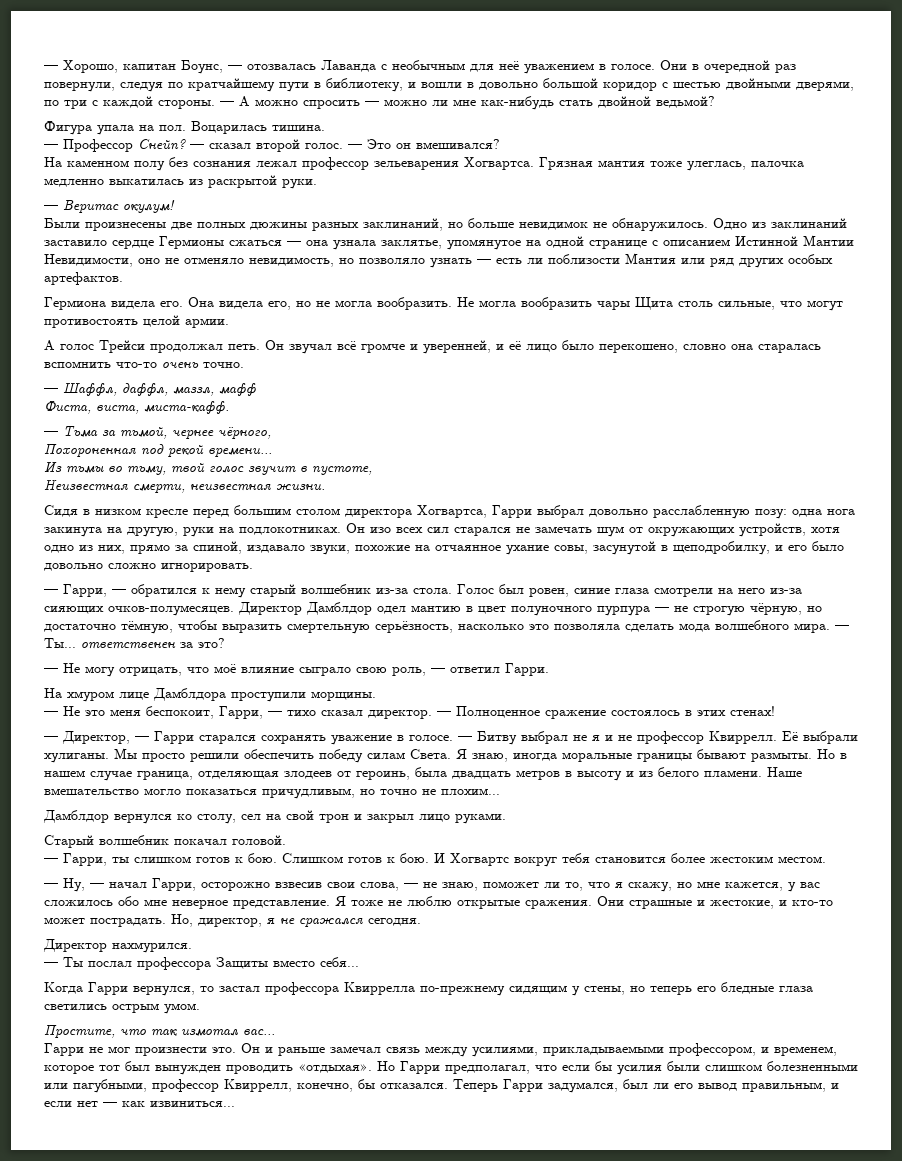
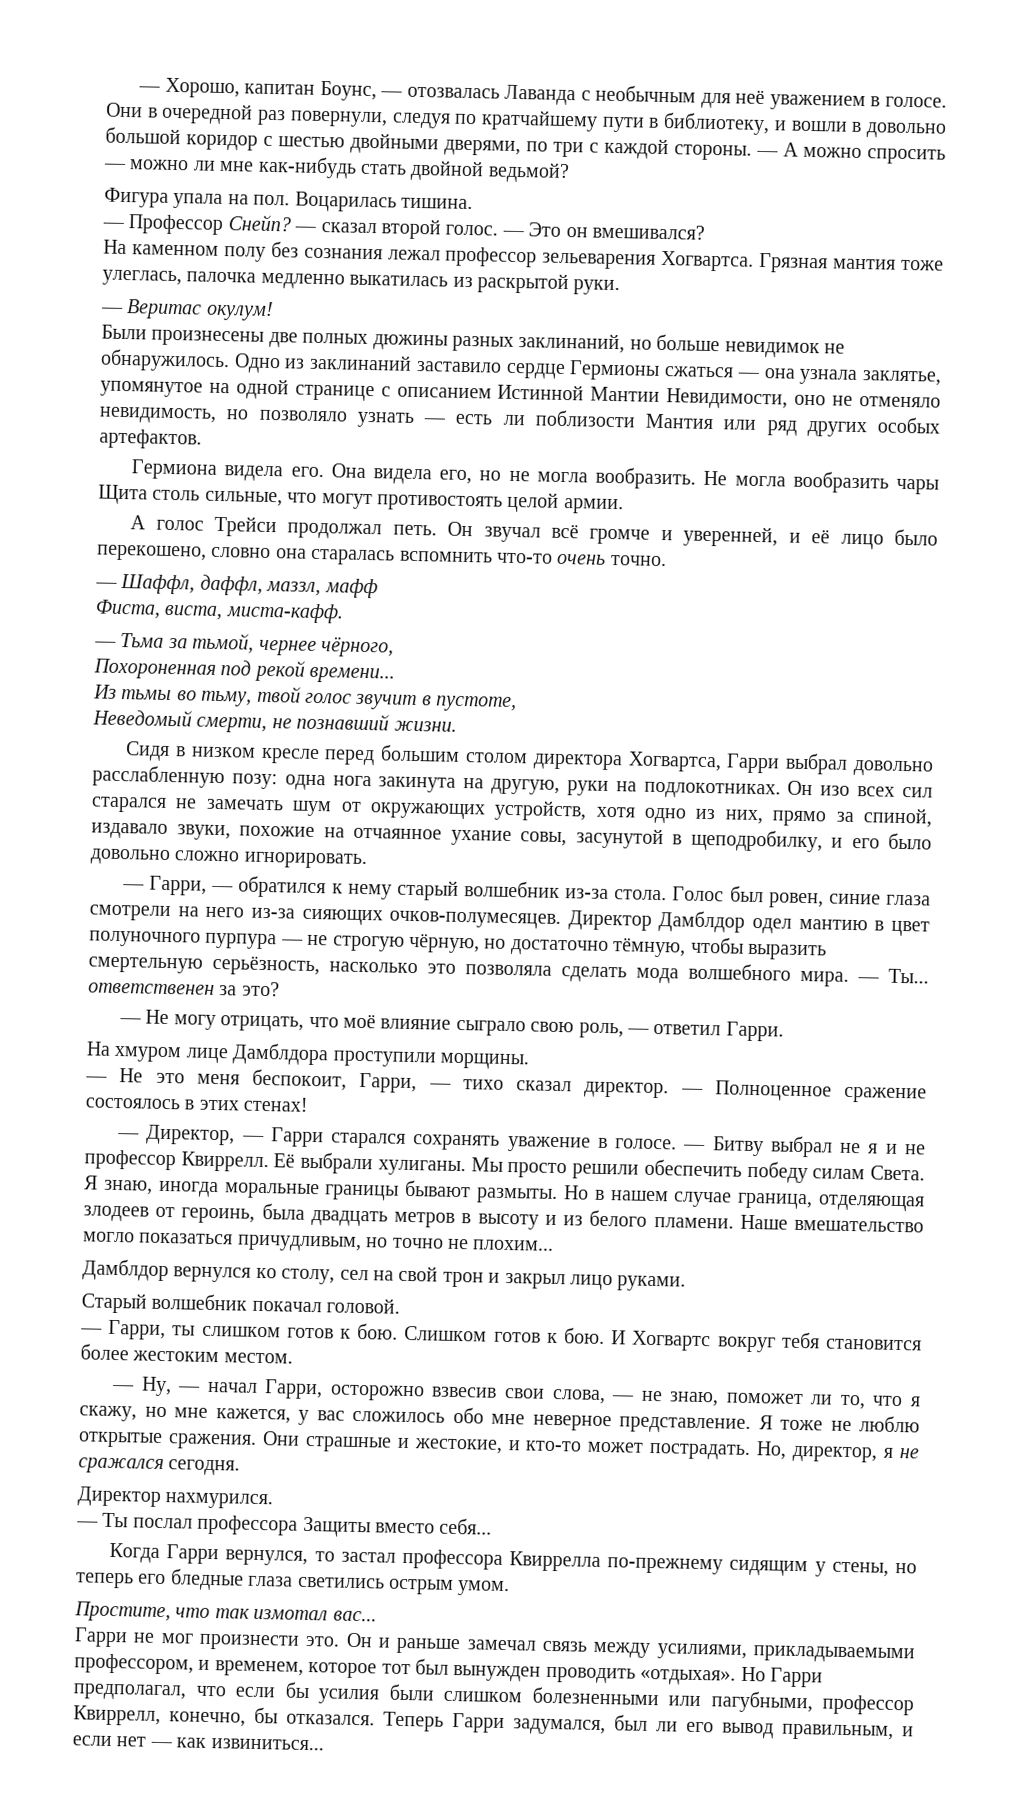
[44,479,271,494] Неизвестная смерти, неизвестная -> [92,708,390,734] Неведомый смерти, не познавший

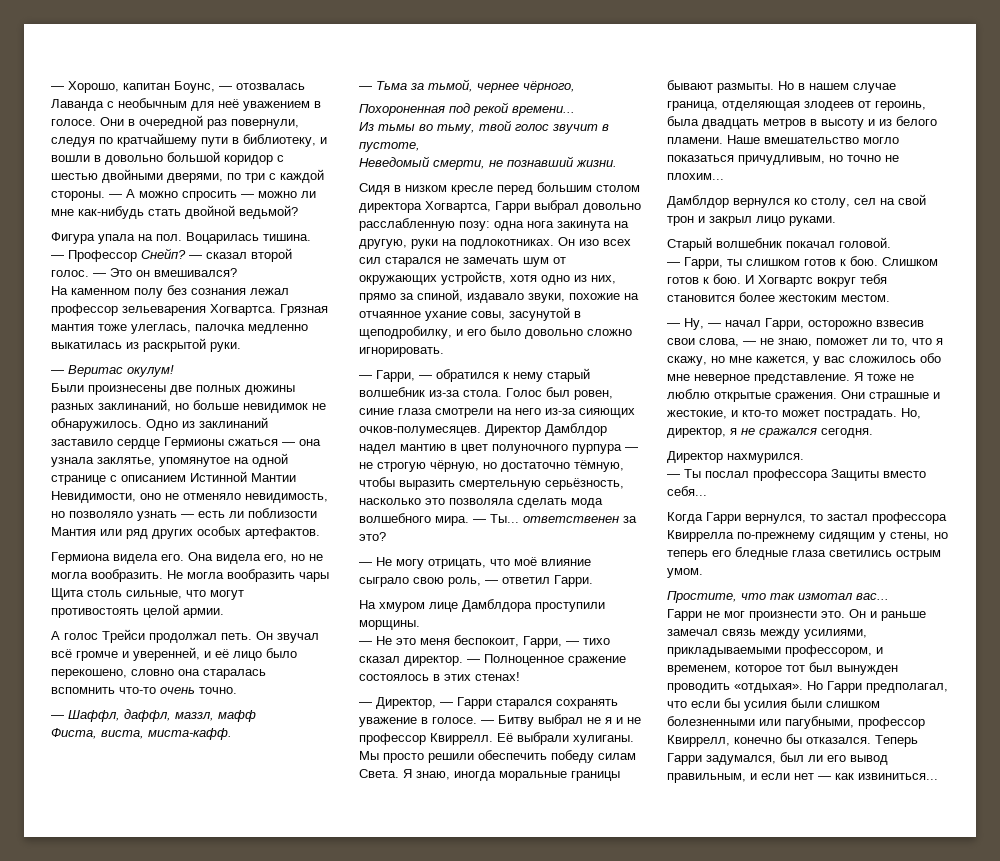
[752,917,793,934] одел -> [359,444,396,454] надел
[169,1711,246,1727] конечно, -> [734,737,782,744] конечно

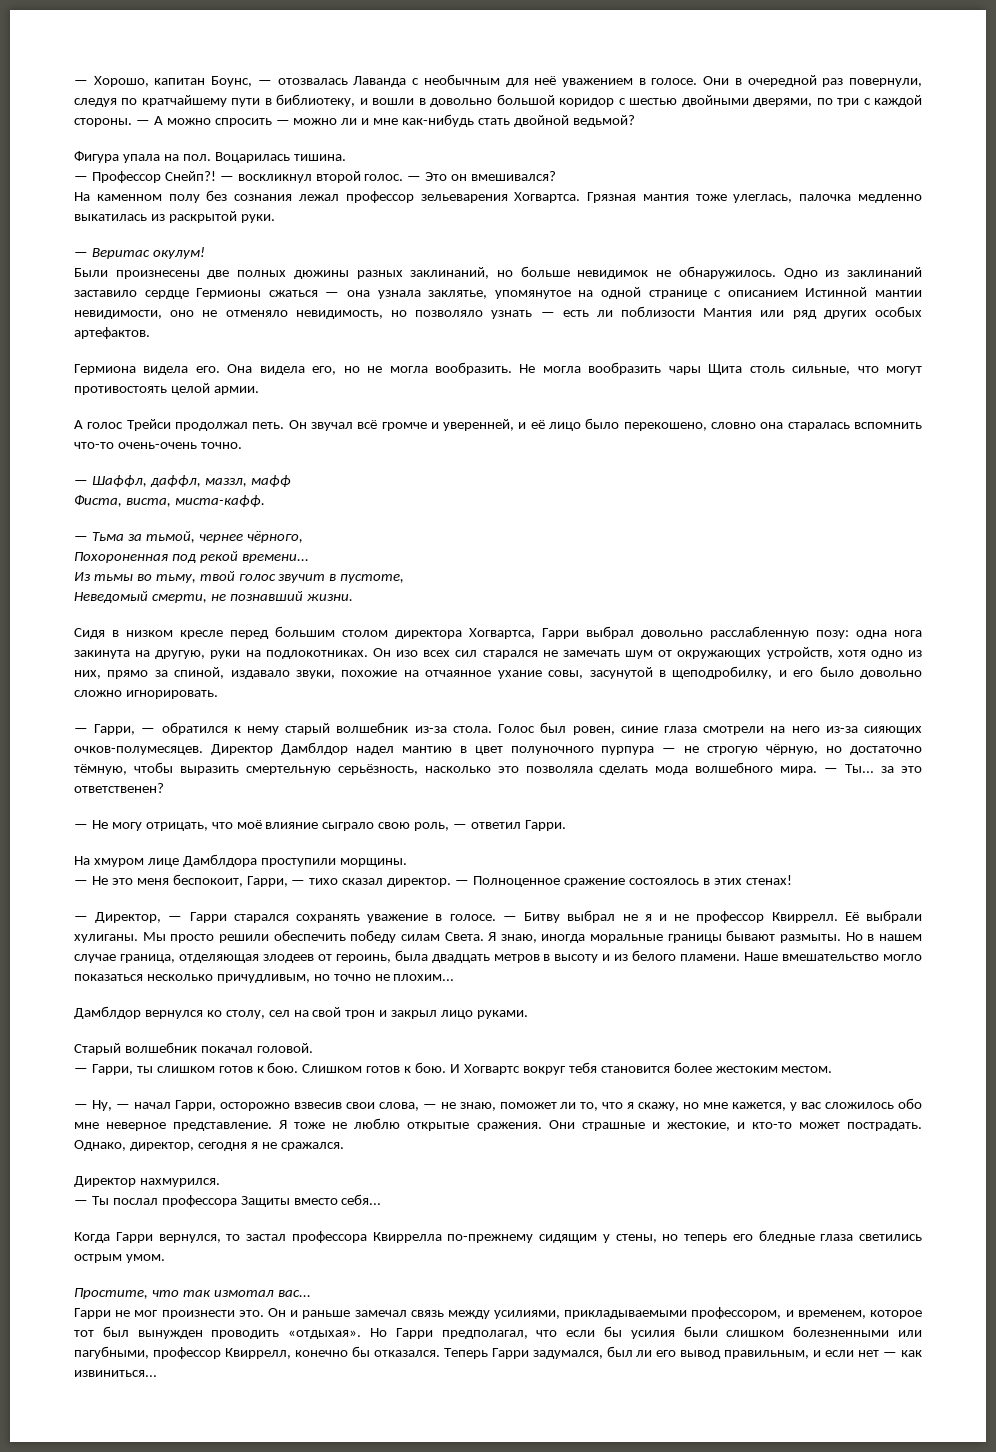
(316, 194) none -> [361,118,370,125] и
[141,248,247,259] Снейп? — сказал -> [164,171,312,183] Снейп?! — воскликнул
[251,473,296,482] [51,491,136,503] Мантии Невидимости, -> [875,290,923,297] [74,310,162,319] мантии невидимости,
[160,687,195,694] очень -> [117,442,197,449] очень-очень
[523,516,637,523] [359,532,386,541] ответственен за это? -> [881,766,922,773] [74,783,164,793] за это ответственен?
(734, 158) none -> [146,974,213,981] несколько
[901,408,921,419] [667,428,873,438] Но, директор, я не сражался сегодня. -> [74,1140,344,1151] Однако, директор, сегодня я не сражался.

